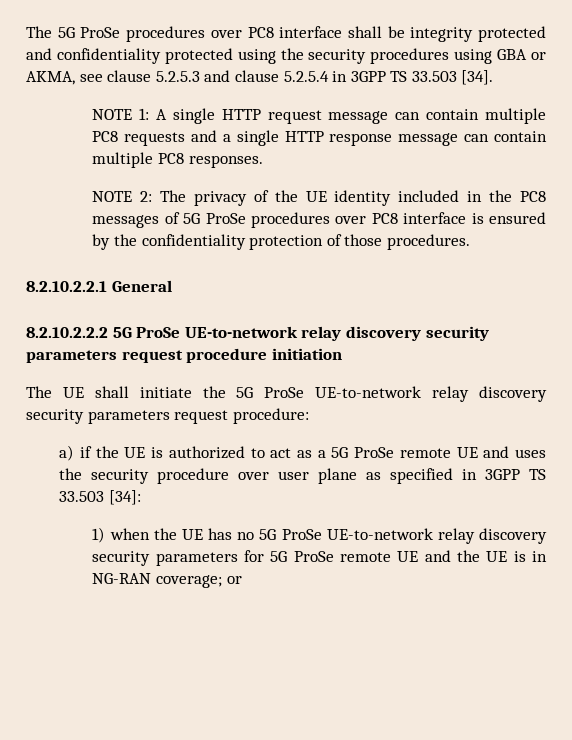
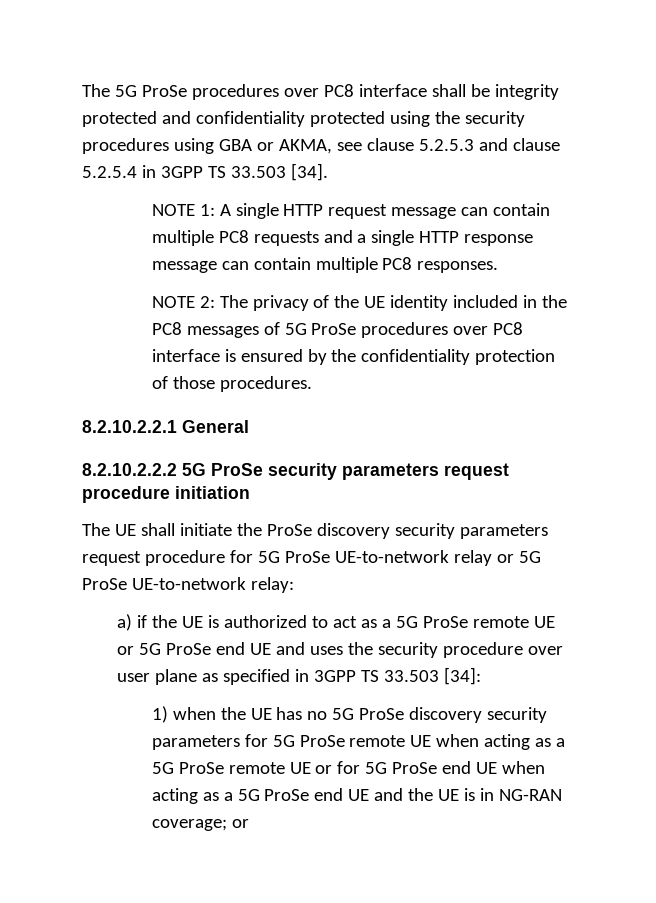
[184,326,421,341] UE-to-network relay discovery -> (263, 469) none
[236,386,547,402] [26,408,309,424] 5G ProSe UE-to-network relay discovery security parameters request procedure: -> [266,523,548,539] [82,550,541,566] [82,577,294,593] ProSe discovery security parameters request procedure for 5G ProSe UE-to-network relay or 5G ProSe UE-to-network relay:
(478, 452) none -> [116,642,271,655] or 5G ProSe end UE
[326,528,475,544] UE-to-network relay -> (405, 714) none
(419, 556) none -> [436,734,566,750] [151,761,546,774] [151,788,370,804] when acting as a 5G ProSe remote UE or for 5G ProSe end UE when acting as a 5G ProSe end UE

